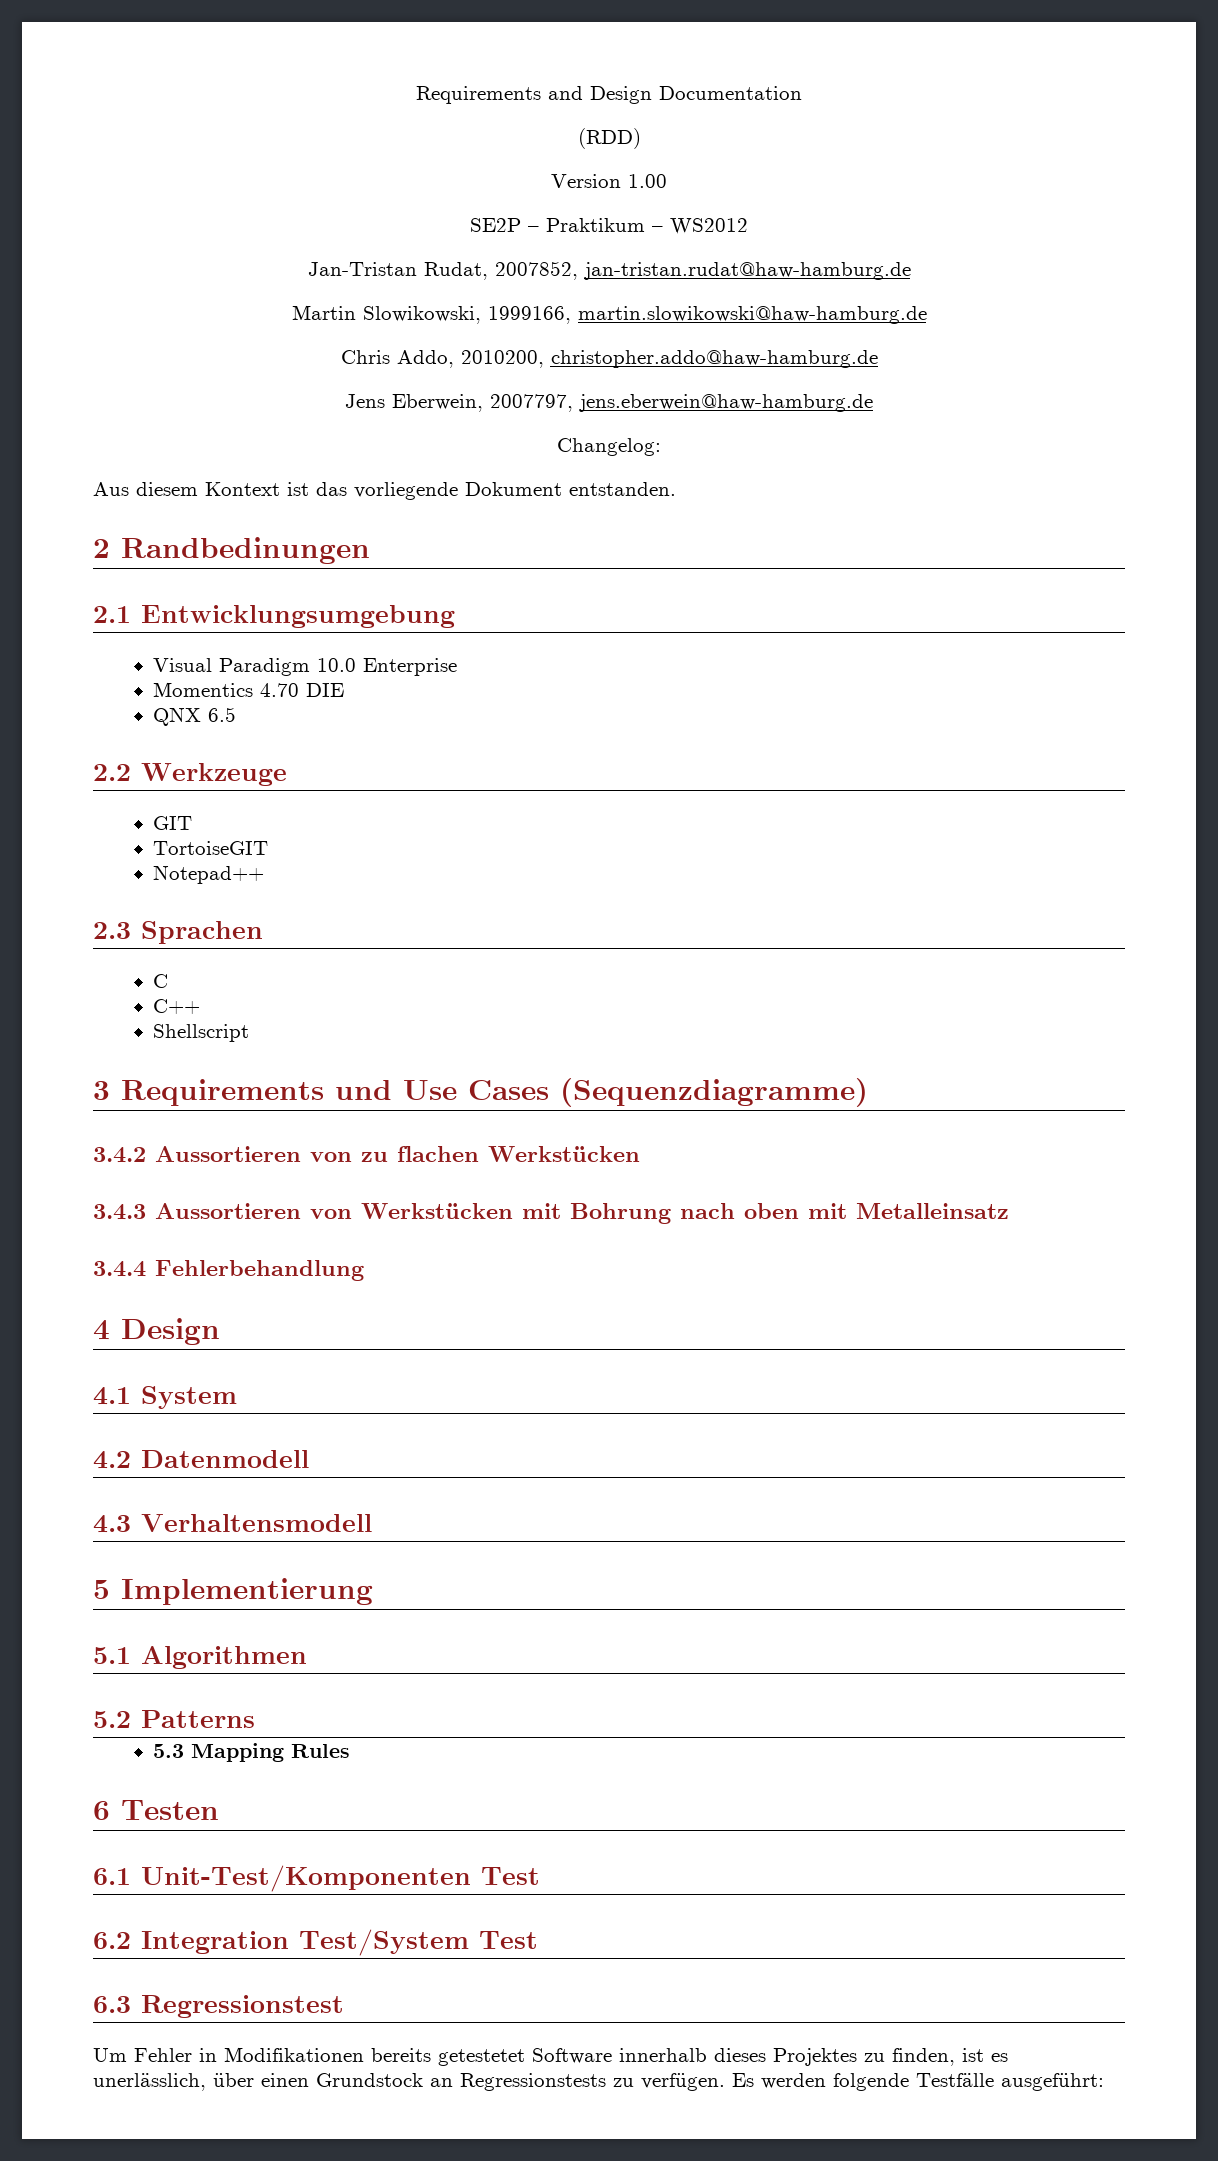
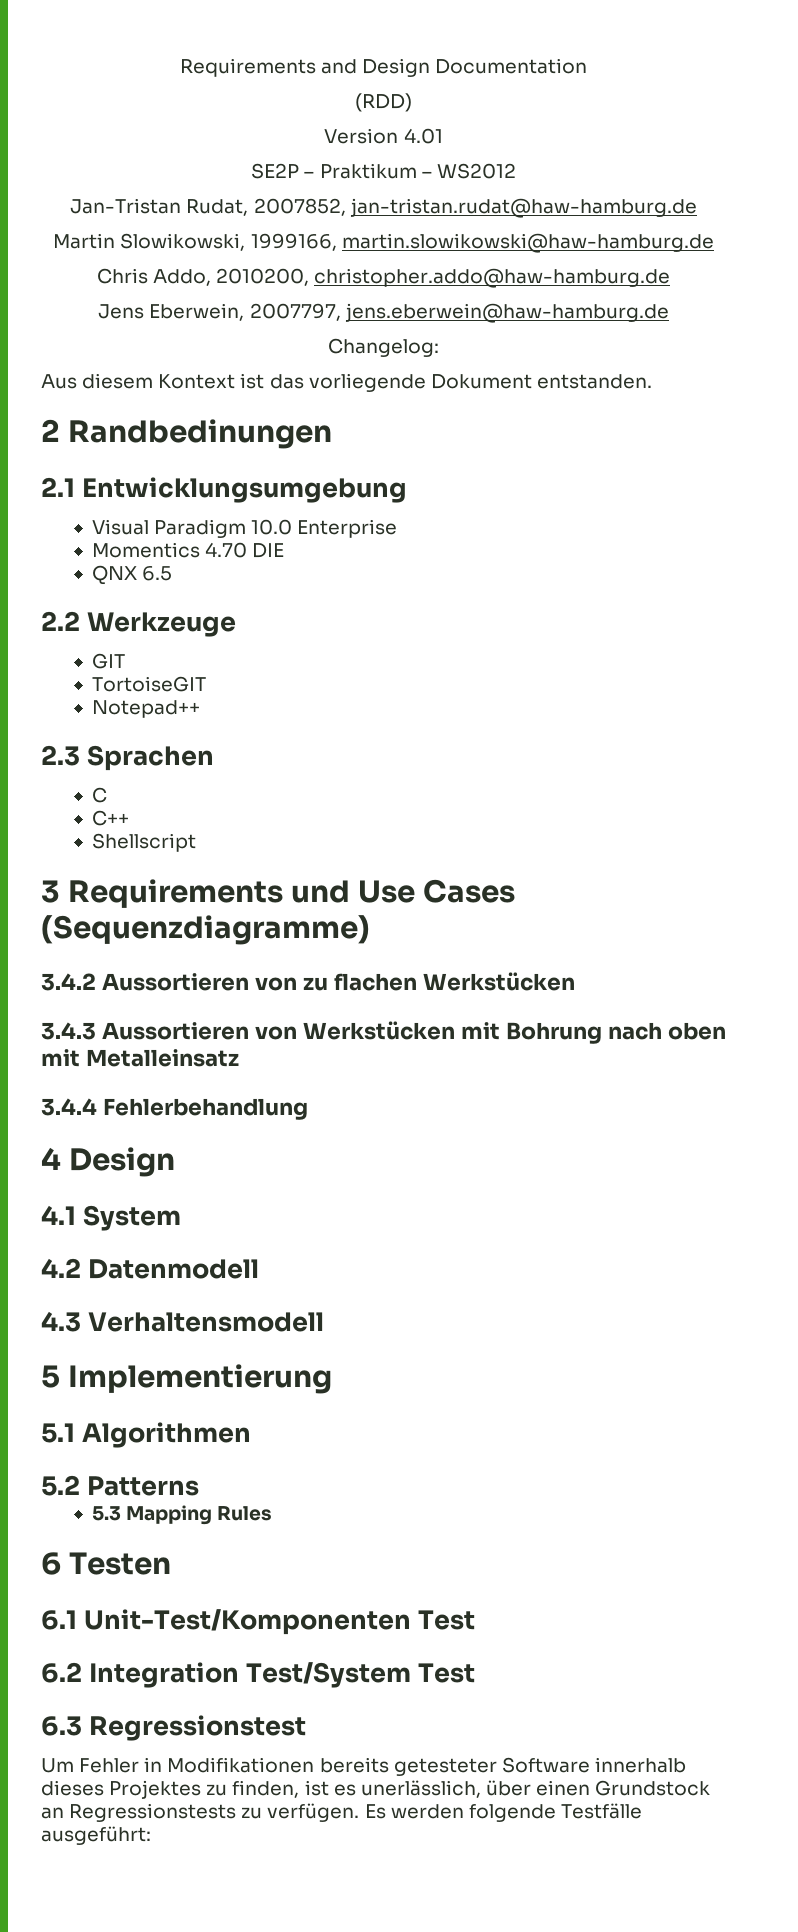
[628,174,667,188] 1.00 -> [403,128,443,144] 4.01
[438,2049,525,2066] getestetet -> [393,1758,497,1776] getesteter

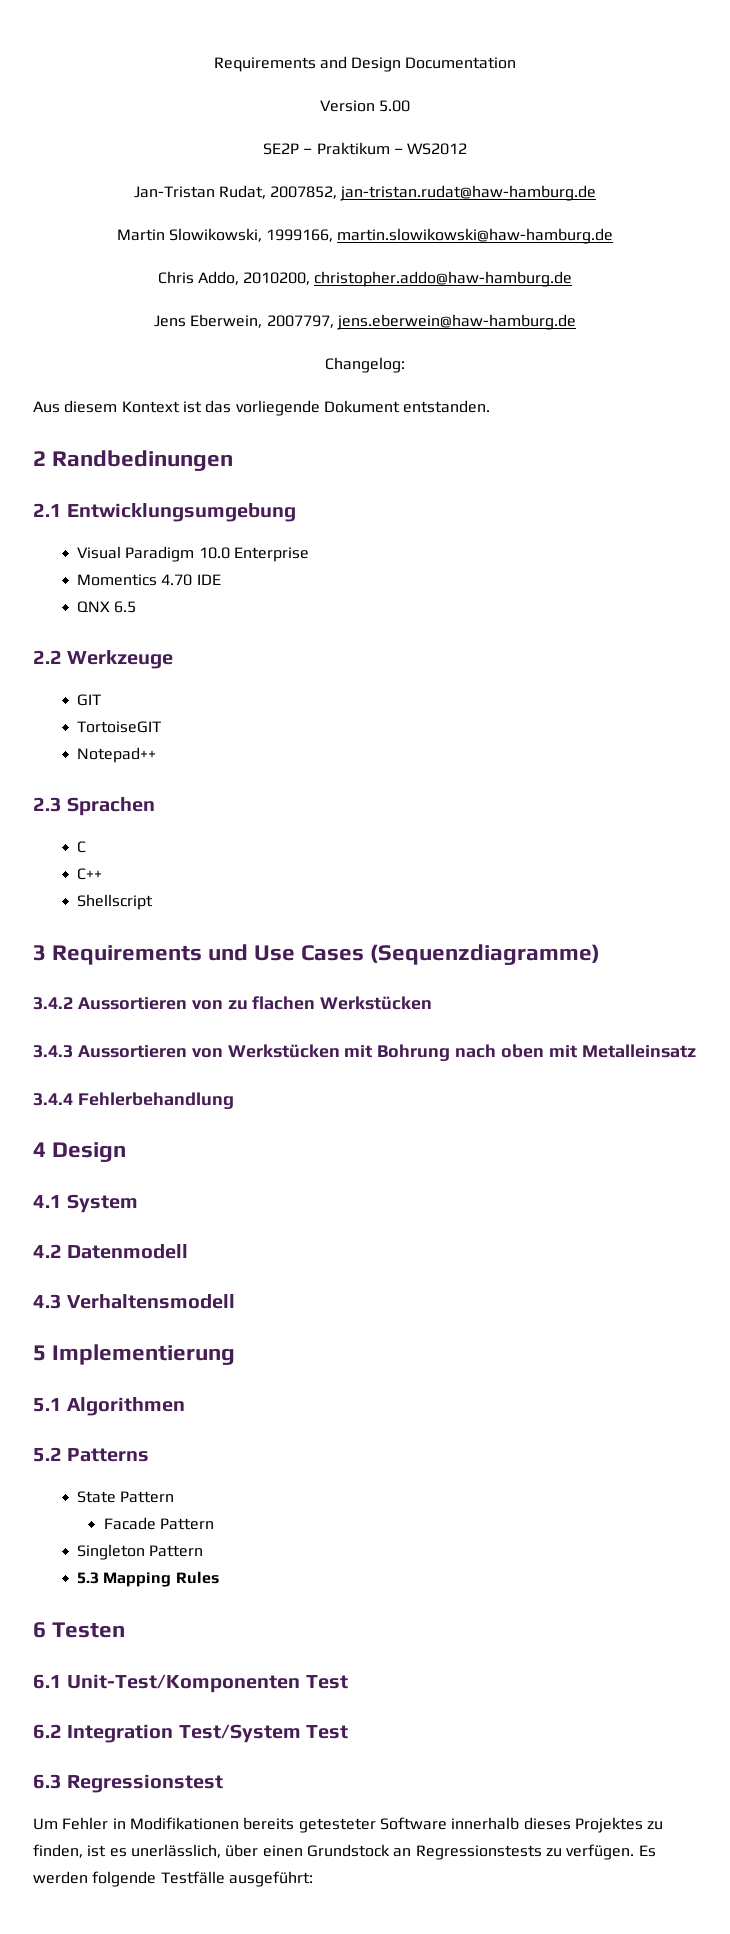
[355,93,412,112] // (RDD) -> (517, 63) none
[403,128,443,144] 4.01 -> [379,100,411,112] 5.00
[252,543,285,558] DIE -> [196,574,221,585] IDE
(199, 1486) none -> [77,1491,175,1503] [103,1517,214,1530] [77,1544,204,1560] // State Pattern // Facade Pattern // Singleton Pattern

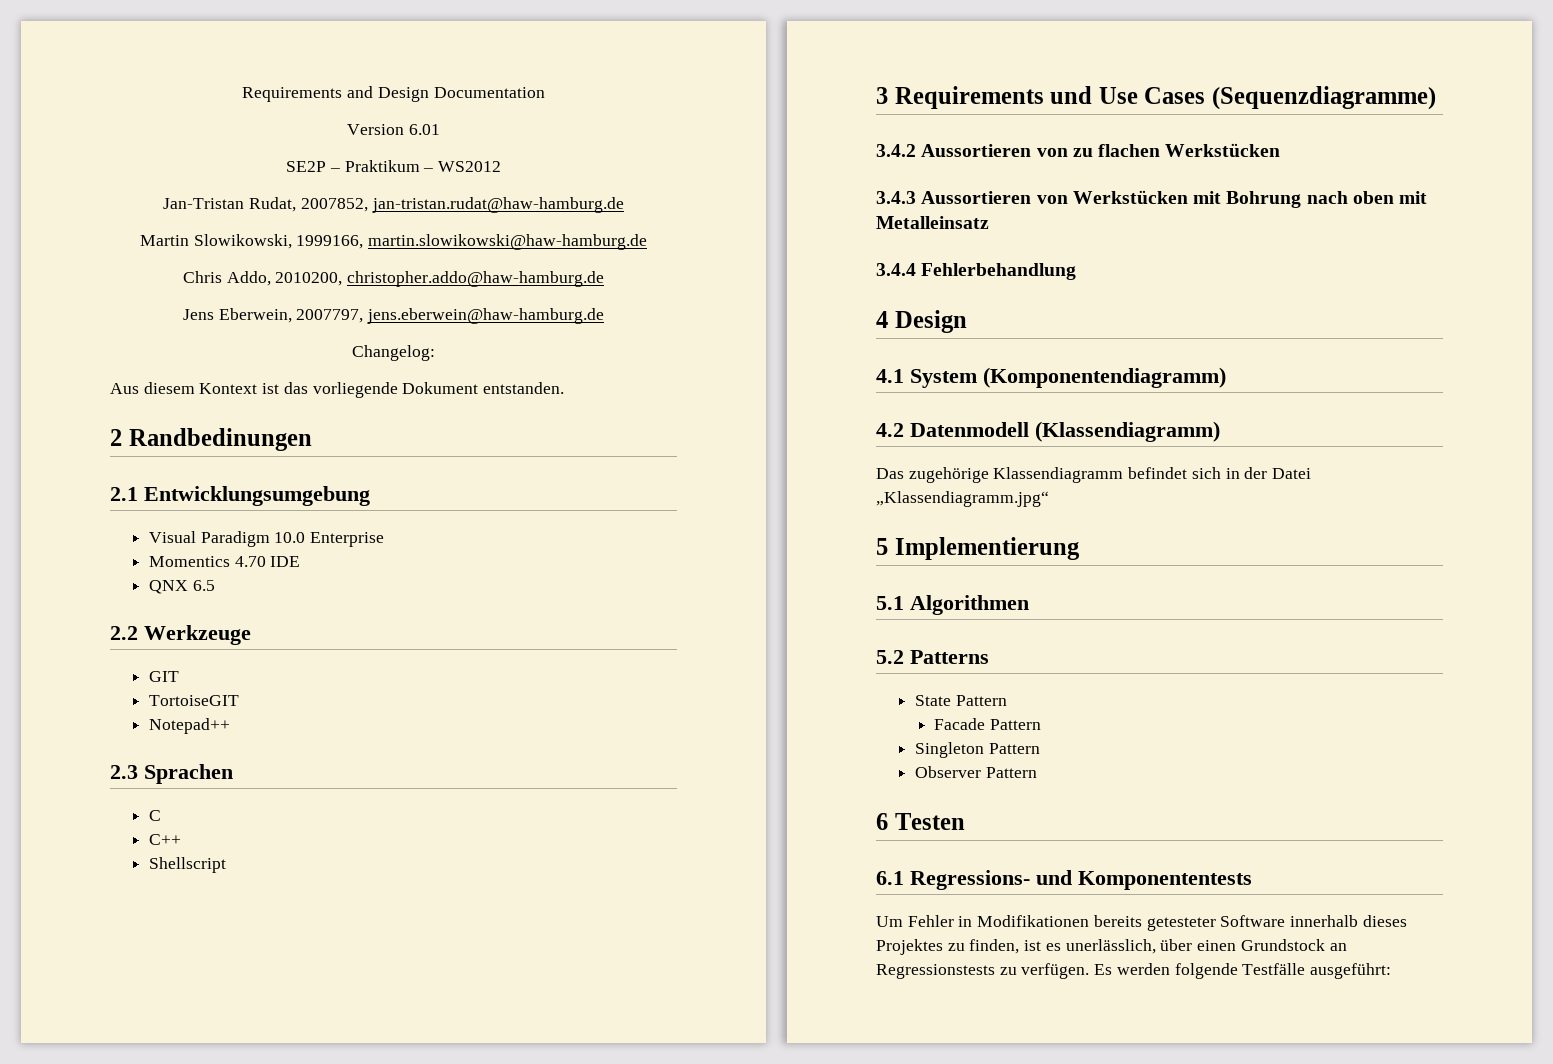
[379,100,411,112] 5.00 -> [408,124,440,135] 6.01
(139, 1203) none -> [983,367,1226,388] (Komponentendiagramm)
[33,1294,236,1309] // 4.3 Verhaltensmodell -> [1035,421,1220,442] [876,467,1312,483] [876,491,1049,507] (Klassendiagramm) // Das zugehörige Klassendiagramm befindet sich in der Datei „Klassendiagramm.jpg“
[77,1571,219,1587] 5.3 Mapping Rules -> [914,766,1037,778] Observer Pattern
[67,1674,348,1693] [33,1724,349,1743] [33,1774,224,1793] Unit-Test/Komponenten Test // 6.2 Integration Test/System Test // 6.3 Regressionstest -> [910,870,1252,890] Regressions- und Komponententests

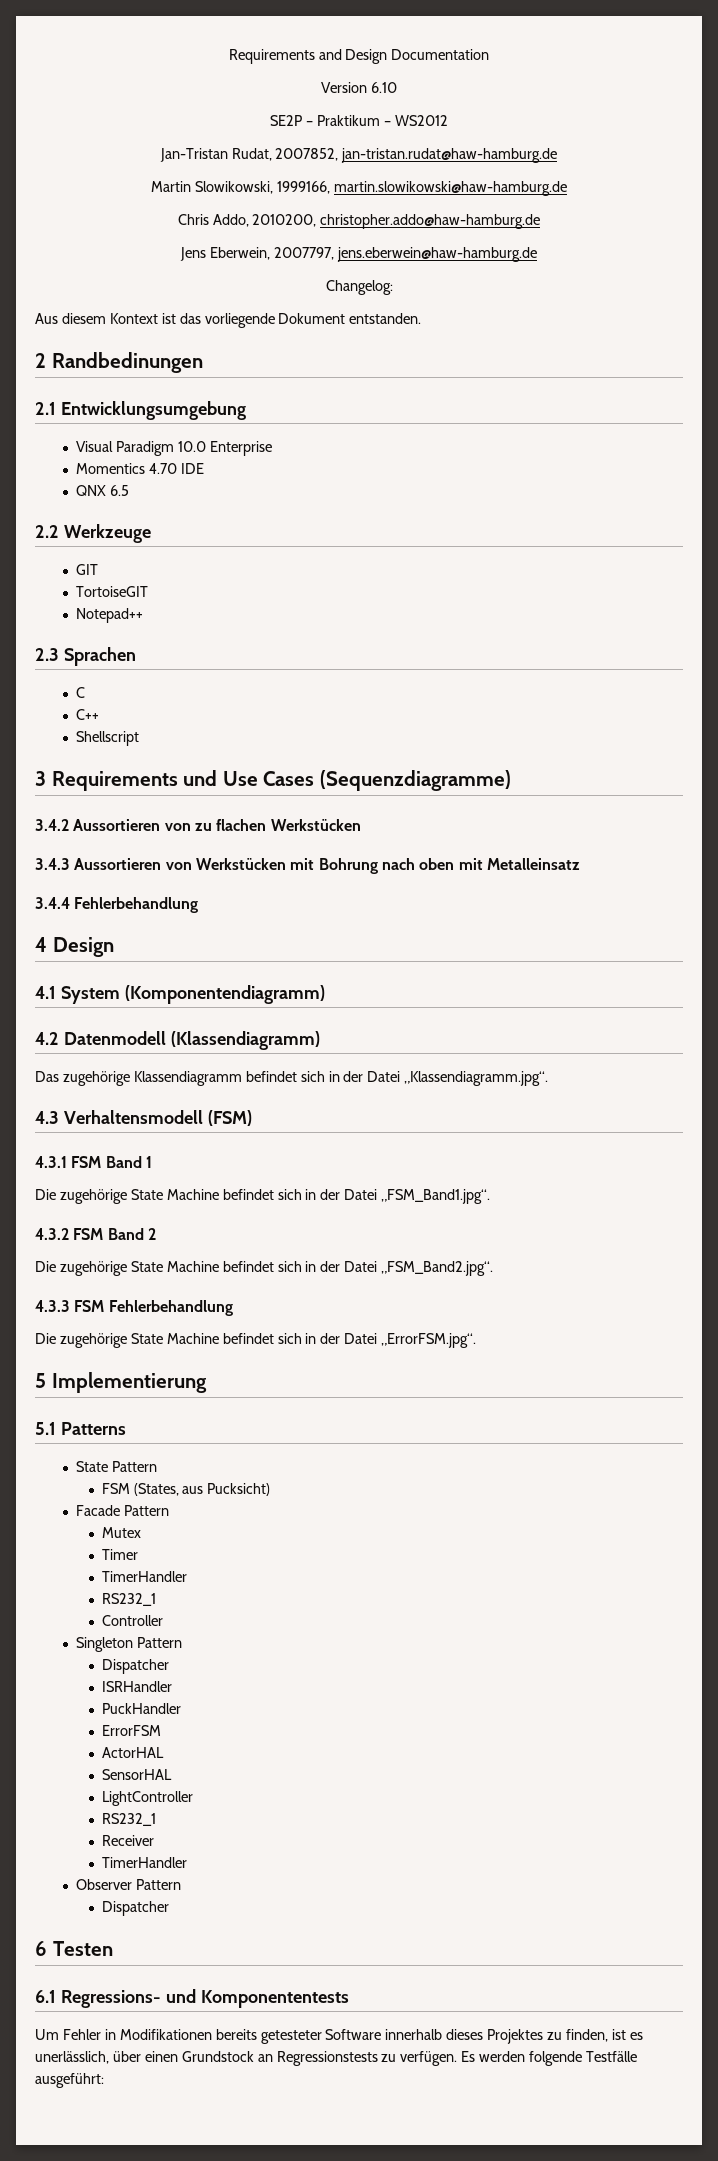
[408,124,440,135] 6.01 -> [370,82,397,93] 6.10
[876,491,1049,507] „Klassendiagramm.jpg“ -> [404,1071,549,1086] [35,1110,252,1126] [35,1156,152,1168] [35,1189,491,1204] [35,1228,156,1240] [35,1261,494,1276] [35,1300,233,1316] [35,1333,477,1348] „Klassendiagramm.jpg“. // 4.3 Verhaltensmodell (FSM) // 4.3.1 FSM Band 1 // Die zugehörige State Machine befindet sich in der Datei „FSM_Band1.jpg“. // 4.3.2 FSM Band 2 // Die zugehörige State Machine befindet sich in der Datei „FSM_Band2.jpg“. // 4.3.3 FSM Fehlerbehandlung // Die zugehörige State Machine befindet sich in der Datei „ErrorFSM.jpg“.
[910,595,1029,615] [876,650,904,664] Algorithmen // 5.2 -> (56, 1428) none
[934,718,1042,730] [914,742,1040,758] Facade Pattern // Singleton Pattern -> [101,1483,271,1496] [76,1505,170,1516] [101,1527,141,1538] [101,1549,138,1560] [101,1571,187,1582] [101,1593,156,1606] [101,1615,163,1626] [76,1637,183,1652] [101,1659,169,1674] [101,1681,172,1692] [101,1703,181,1714] [101,1725,161,1736] [101,1747,164,1758] [101,1769,172,1780] [101,1791,193,1806] [101,1813,156,1826] [101,1835,154,1846] [101,1857,187,1868] FSM (States, aus Pucksicht) // Facade Pattern // Mutex // Timer // TimerHandler // RS232_1 // Controller // Singleton Pattern // Dispatcher // ISRHandler // PuckHandler // ErrorFSM // ActorHAL // SensorHAL // LightController // RS232_1 // Receiver // TimerHandler
(1037, 772) none -> [101,1901,169,1916] // Dispatcher

